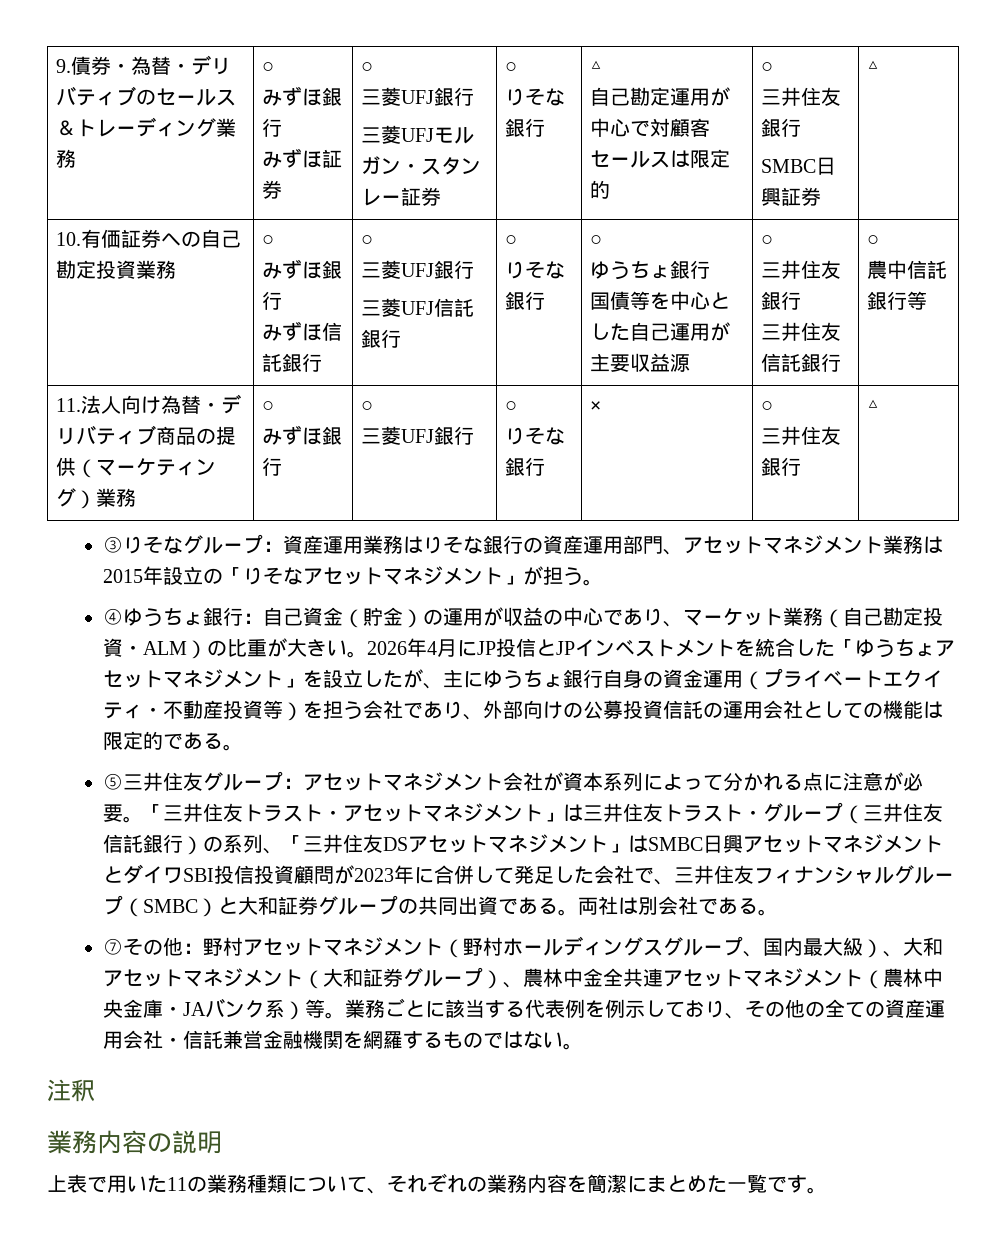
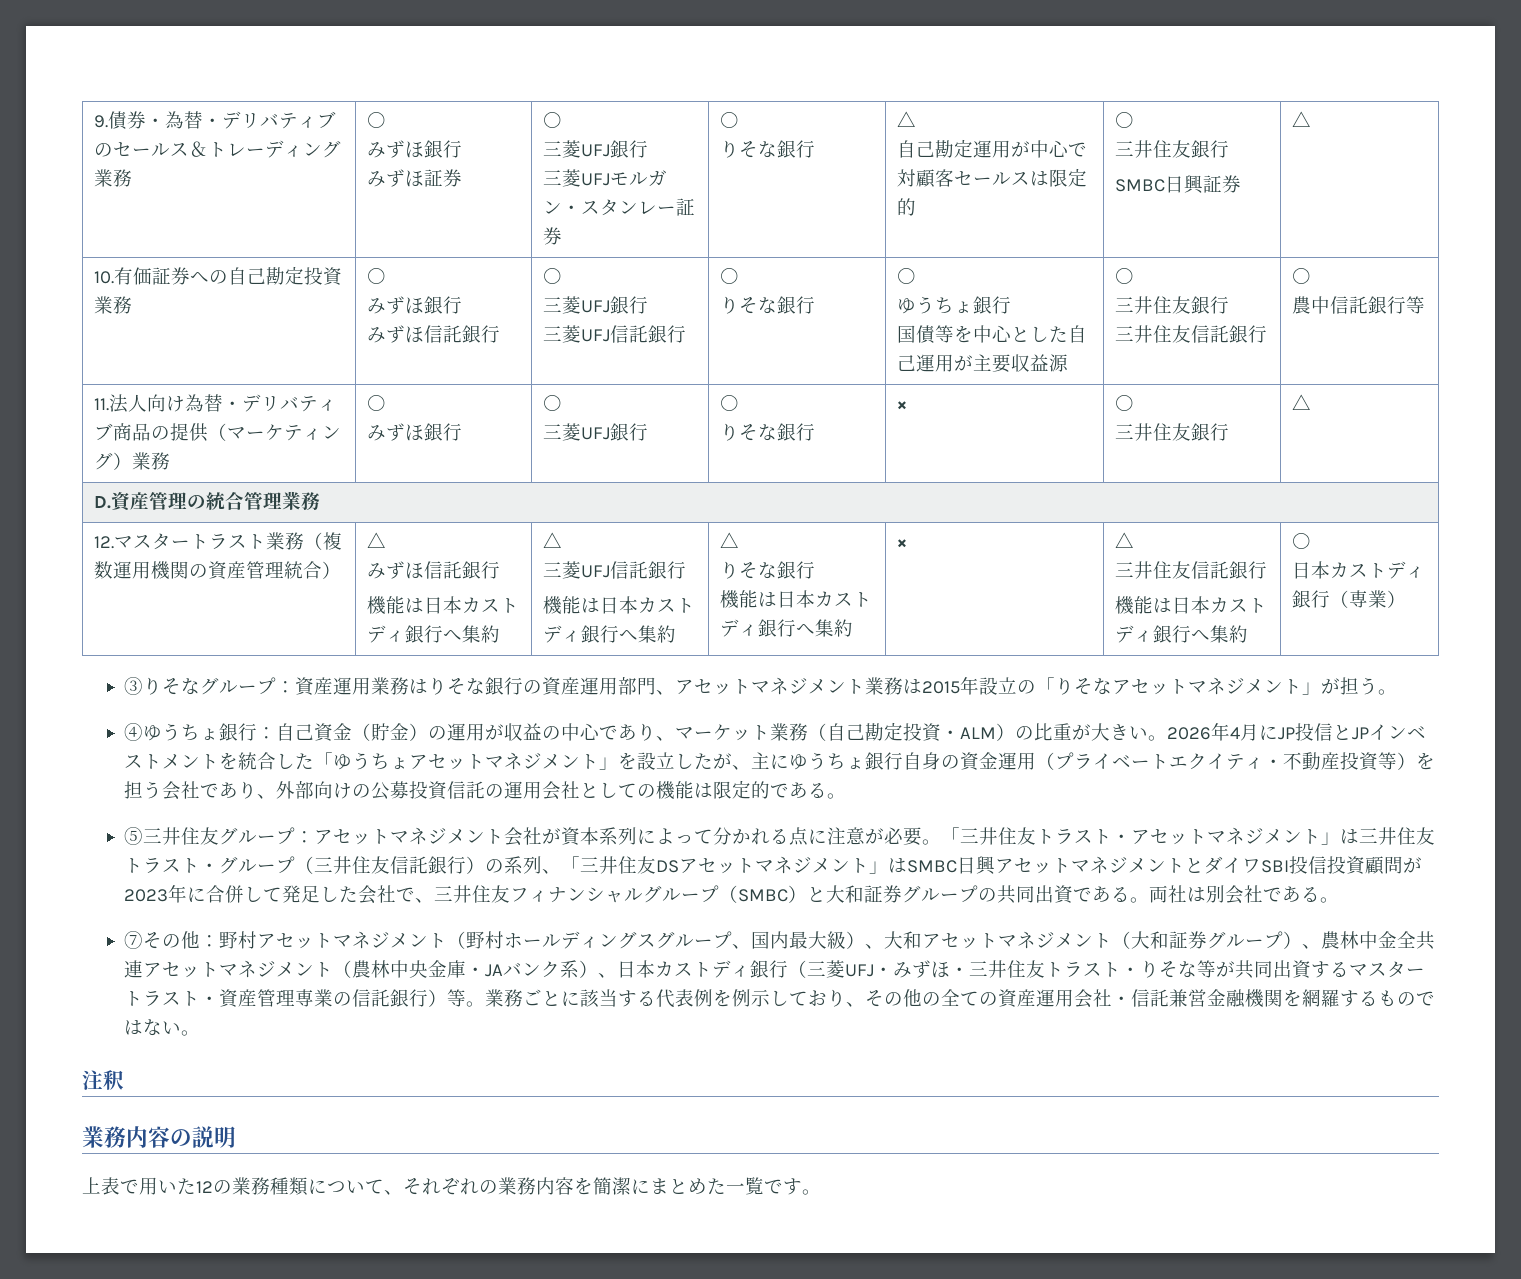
(880, 405) none -> [94,491,321,511] [94,532,343,550] [94,561,342,580] [367,532,387,548] [367,561,501,579] [367,596,520,615] [367,625,501,643] [543,532,563,548] [543,561,687,579] [543,596,696,615] [543,625,677,643] [720,532,740,548] [720,561,816,579] [720,590,873,609] [720,619,854,637] [897,539,908,548] [1115,532,1135,548] [1115,561,1268,579] [1115,596,1268,615] [1115,625,1249,643] [1292,533,1312,549] [1292,561,1426,579] [1292,590,1407,608] // D.資産管理の統合管理業務 // 12.マスタートラスト業務（複数運用機関の資産管理統合） | △ // みずほ信託銀行 // 機能は日本カストディ銀行へ集約 | △ // 三菱UFJ信託銀行 // 機能は日本カストディ銀行へ集約 | △ // りそな銀行 // 機能は日本カストディ銀行へ集約 | × | △ // 三井住友信託銀行 // 機能は日本カストディ銀行へ集約 | ○ // 日本カストディ銀行（専業）
(306, 1010) none -> [597,960,1425,979] [123,989,447,1008] 、日本カストディ銀行（三菱UFJ・みずほ・三井住友トラスト・りそな等が共同出資するマスタートラスト・資産管理専業の信託銀行）
[167,1177,187,1191] 11 -> [196,1181,213,1193] 12

